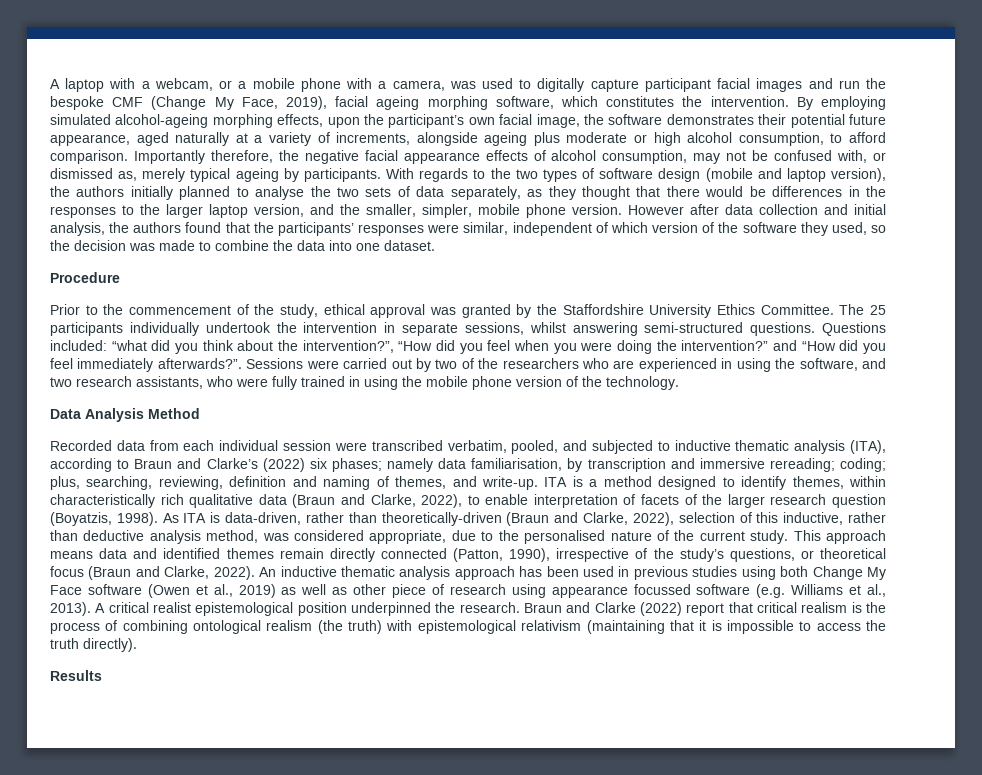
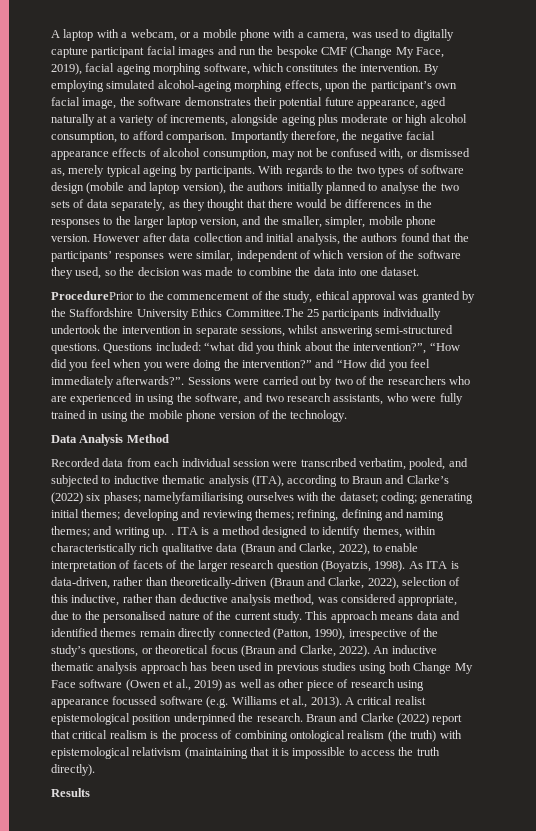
[50,272,120,283] [50,304,80,315] Procedure // Prior -> [51,291,134,300] ProcedurePrior
[760,304,865,315] Committee. The -> [225,308,304,317] Committee.The
[387,458,886,472] [50,476,539,490] namely data familiarisation, by transcription and immersive rereading; coding; plus, searching, reviewing, definition and naming of themes, and write-up. -> [144,492,474,504] [51,509,445,521] [51,526,174,538] namelyfamiliarising ourselves with the dataset; coding; generating initial themes; developing and reviewing themes; refining, defining and naming themes; and writing up. .

